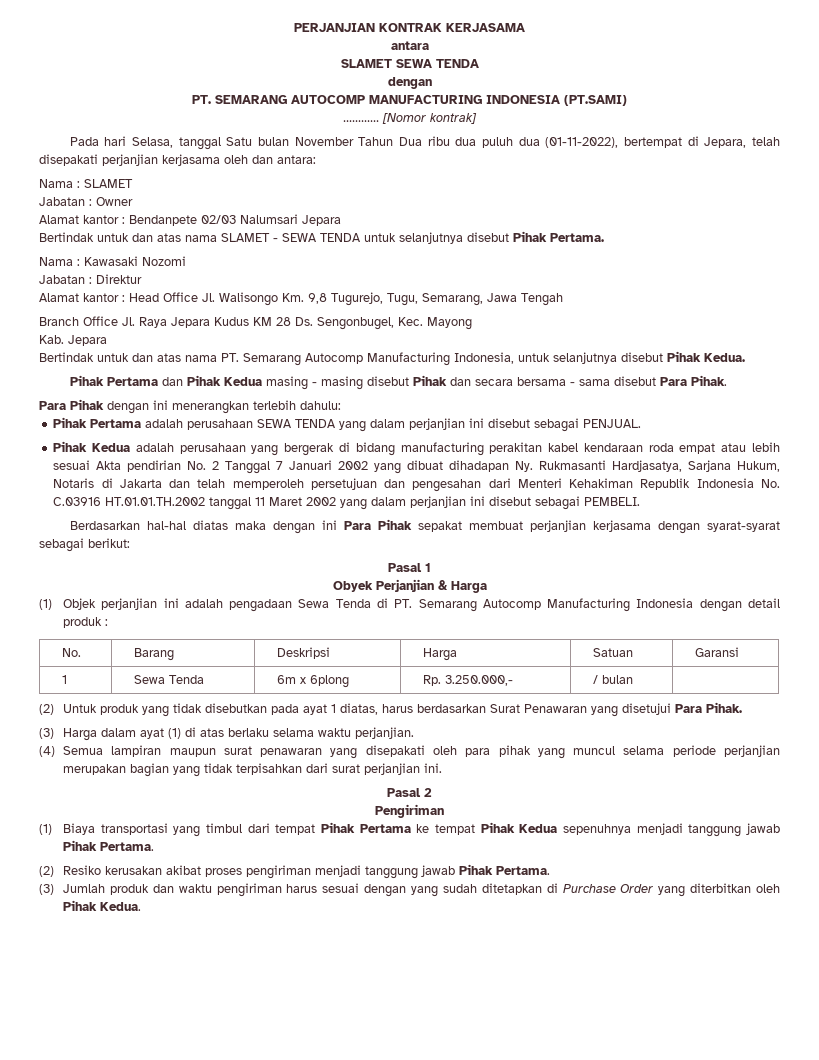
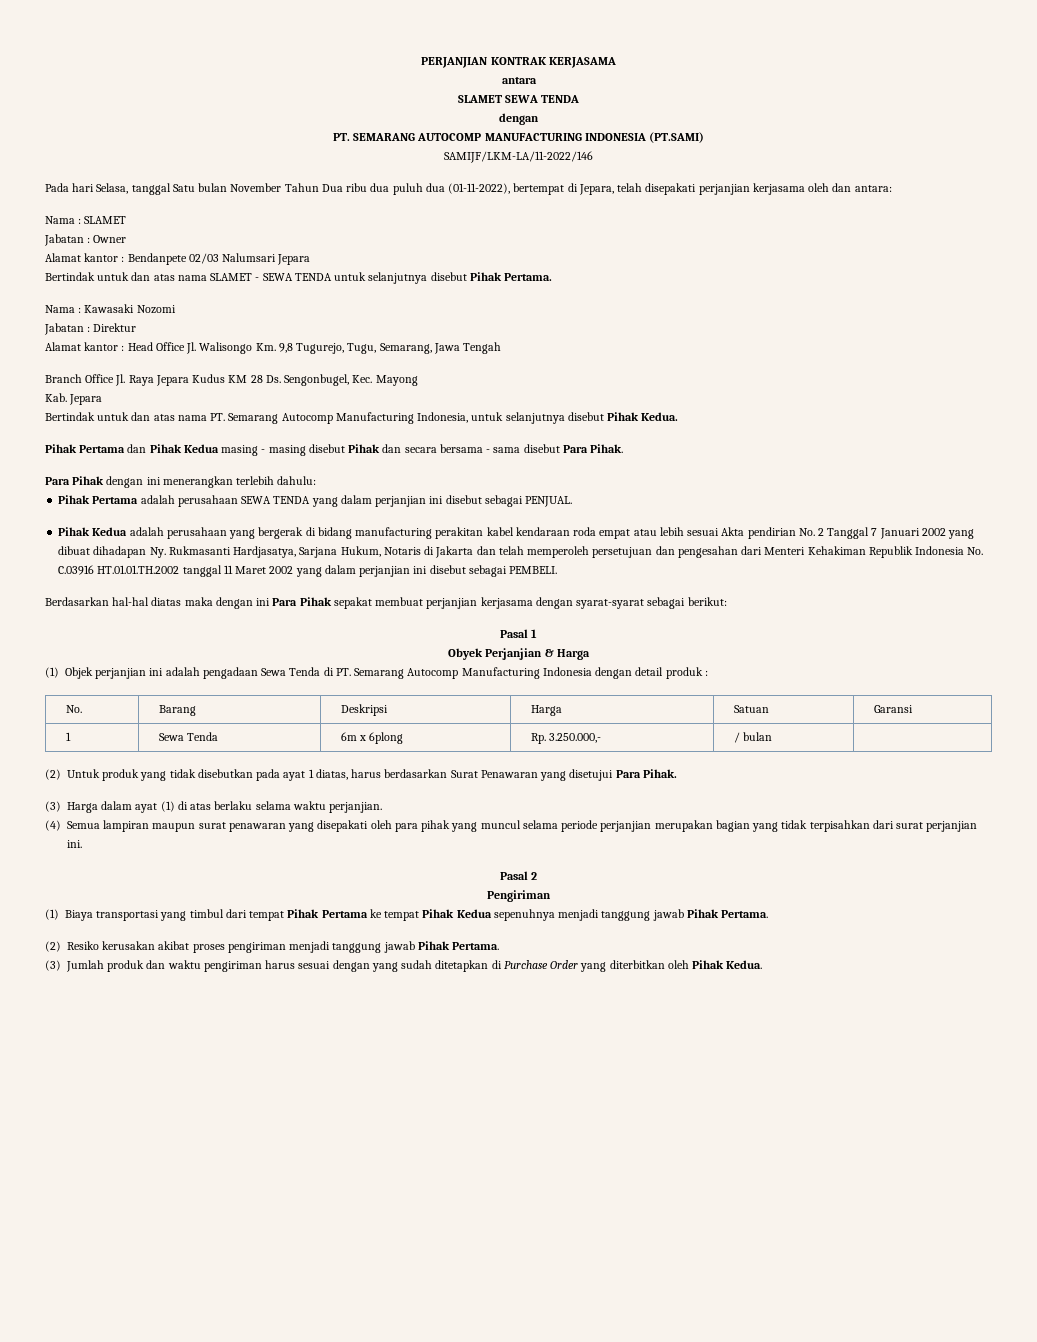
[343,113,477,124] ………… [Nomor kontrak] -> [444,151,593,163] SAMIJF/LKM-LA/11-2022/146

